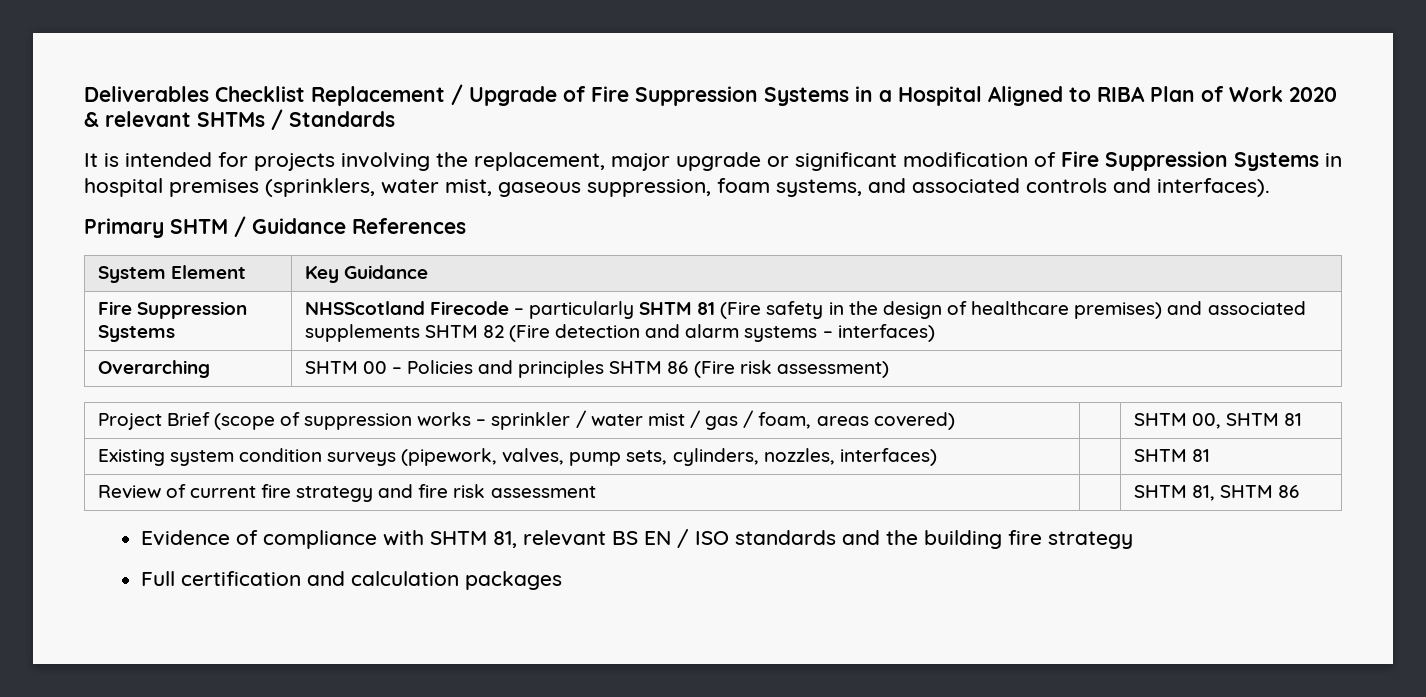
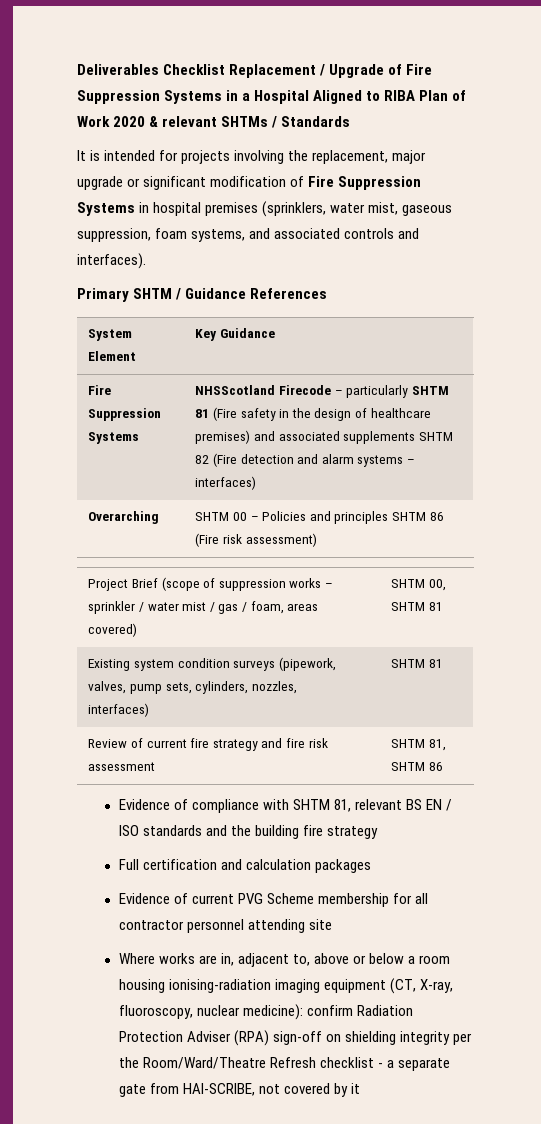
(562, 580) none -> [118,893,428,907] [118,919,332,933] [118,953,451,967] [118,978,453,994] [118,1004,413,1020] [118,1030,472,1046] [118,1057,450,1071] [118,1083,360,1097] // Evidence of current PVG Scheme membership for all contractor personnel attending site // Where works are in, adjacent to, above or below a room housing ionising-radiation imaging equipment (CT, X-ray, fluoroscopy, nuclear medicine): confirm Radiation Protection Adviser (RPA) sign-off on shielding integrity per the Room/Ward/Theatre Refresh checklist - a separate gate from HAI-SCRIBE, not covered by it

